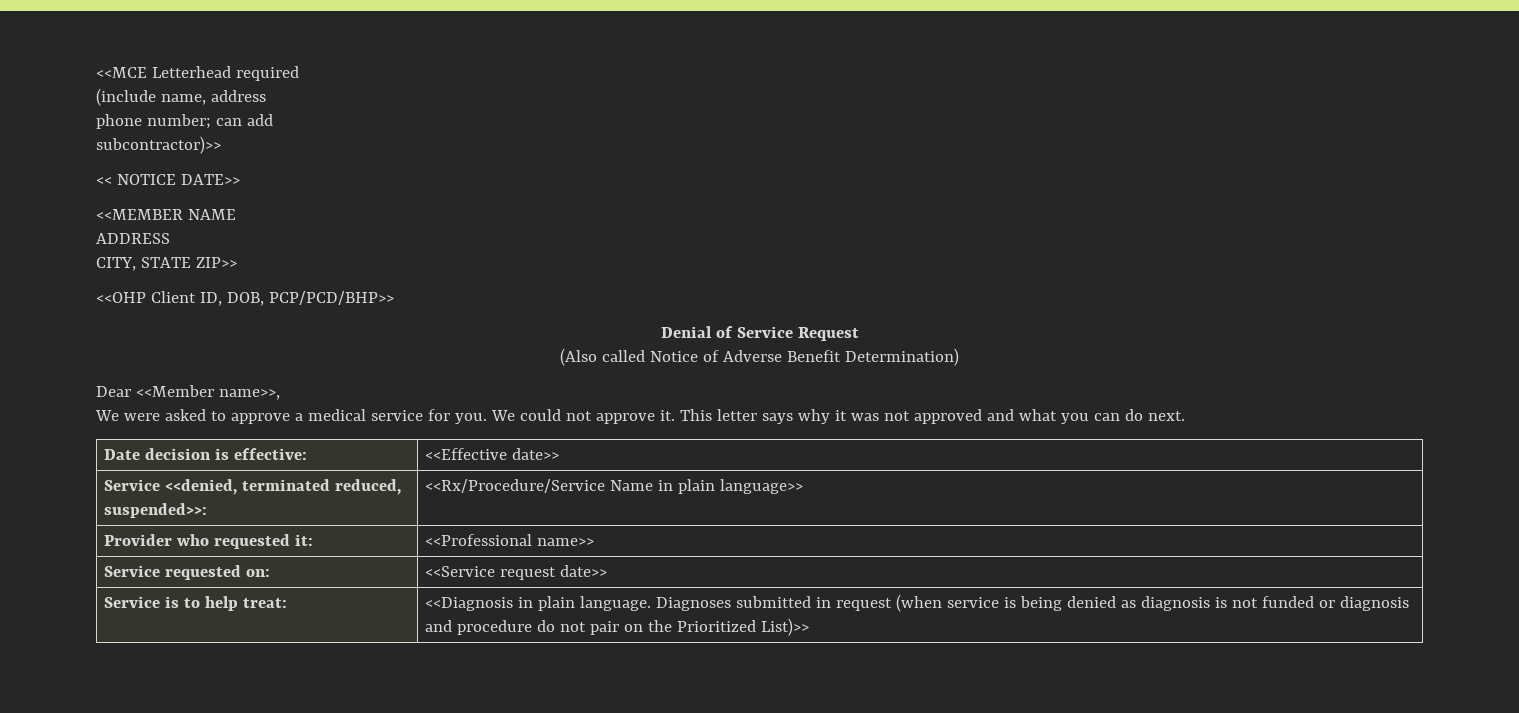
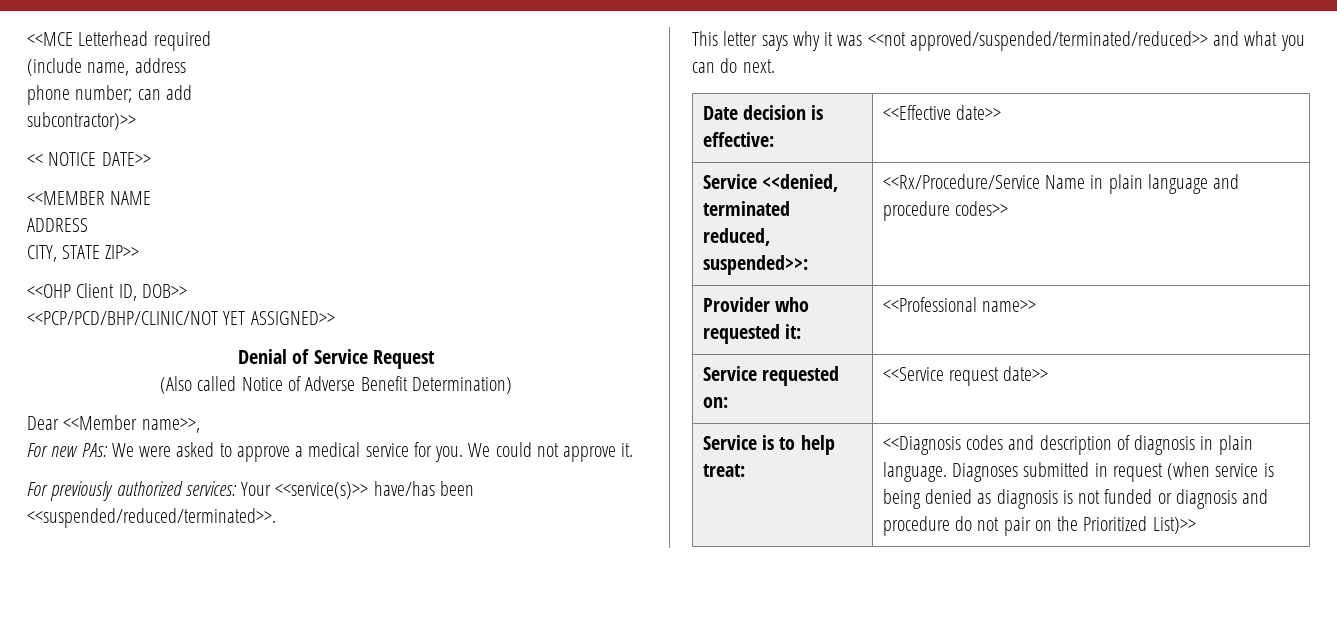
[226,291,394,306] DOB, PCP/PCD/BHP>> -> [141,284,187,298] [27,311,335,325] DOB>> // <<PCP/PCD/BHP/CLINIC/NOT YET ASSIGNED>>
(280, 394) none -> [27,443,108,457] For new PAs:
(675, 415) none -> [27,481,474,501] [27,508,276,528] // For previously authorized services: Your <<service(s)>> have/has been <<suspended/reduced/terminated>>. //
[883,409,982,424] not approved -> [867,31,1208,51] <<not approved/suspended/terminated/reduced>>
[719,479,803,494] language>> -> [1147,174,1240,194] [882,201,1009,221] language and procedure codes>>
(514, 604) none -> [966,435,1196,455] codes and description of diagnosis

